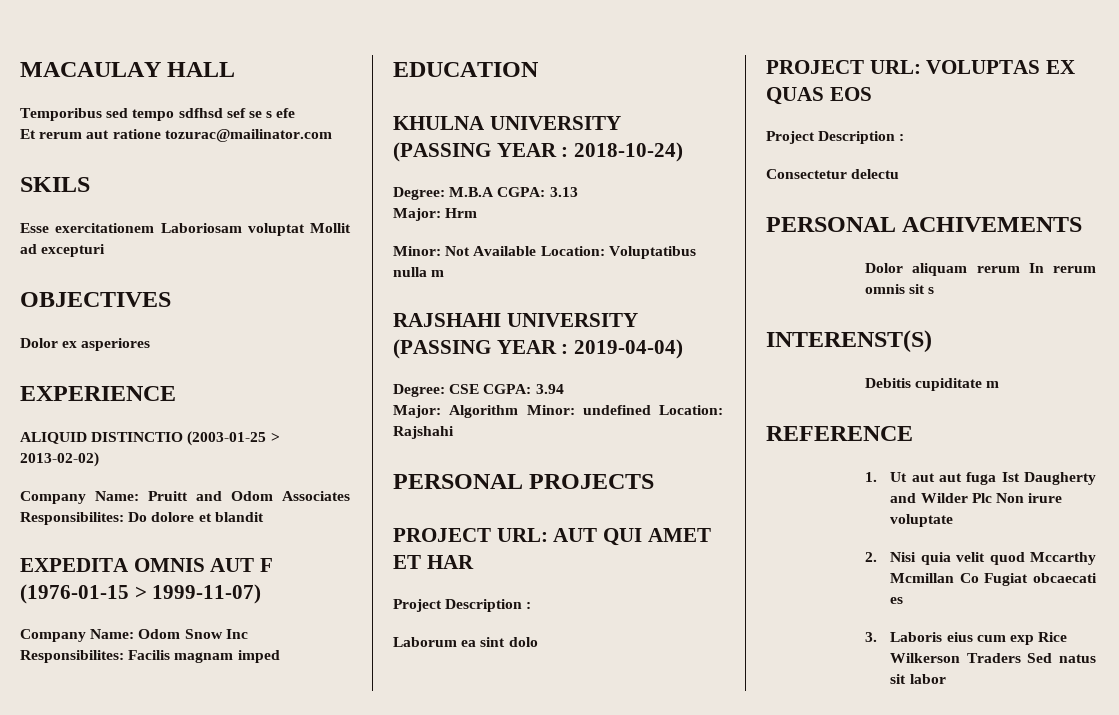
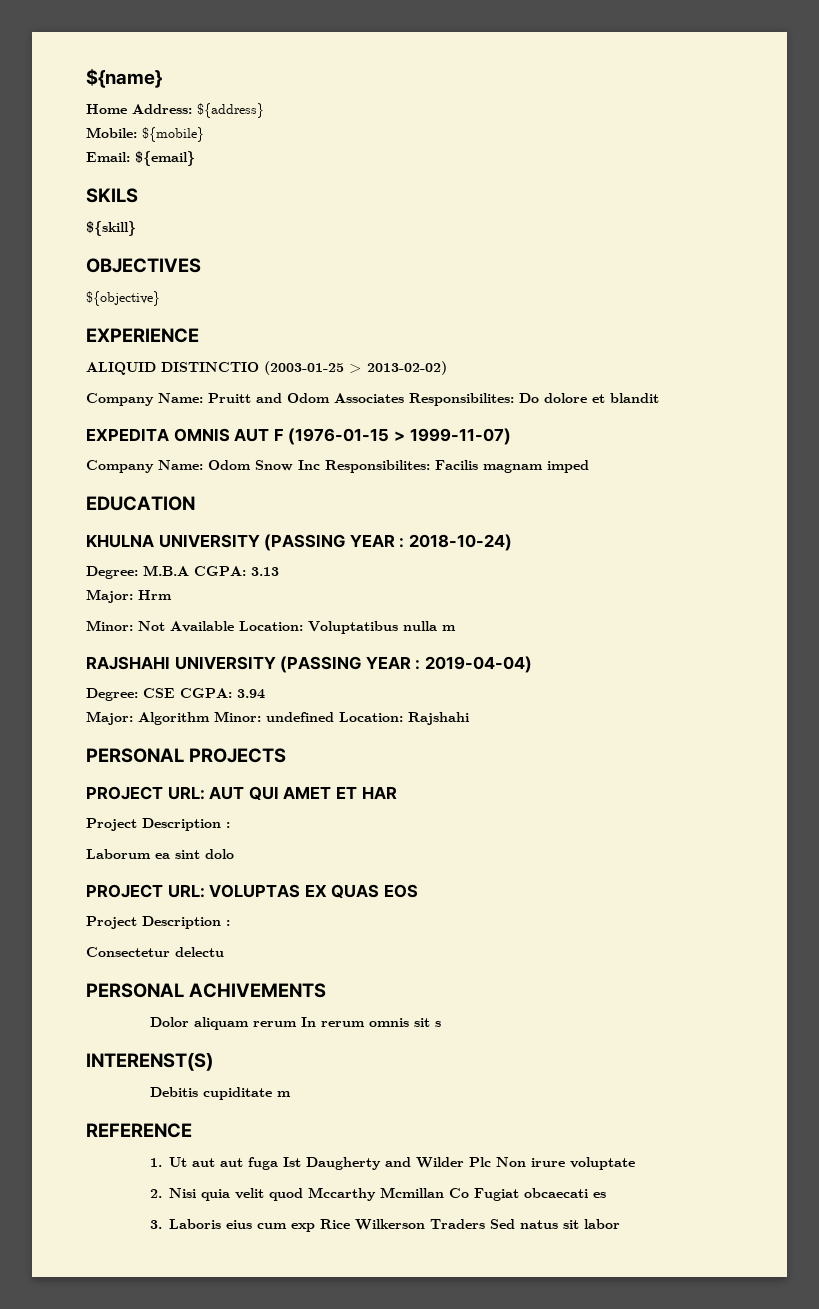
[20,62,236,77] [20,108,296,121] [20,129,332,142] [20,177,90,192] [20,223,351,236] [20,244,106,257] [20,292,171,307] [20,338,151,351] MACAULAY HALL // Temporibus sed tempo sdfhsd sef se s efe // Et rerum aut ratione tozurac@mailinator.com // SKILS // Esse exercitationem Laboriosam voluptat Mollit ad excepturi // OBJECTIVES // Dolor ex asperiores -> [86,68,162,88] [86,103,264,118] [86,127,204,142] [86,151,195,166] [86,188,138,203] [86,221,136,236] [86,258,201,273] [86,291,160,306] ${name} // Home Address: ${address} // Mobile: ${mobile} // Email: ${email} // SKILS // ${skill} // OBJECTIVES // ${objective}

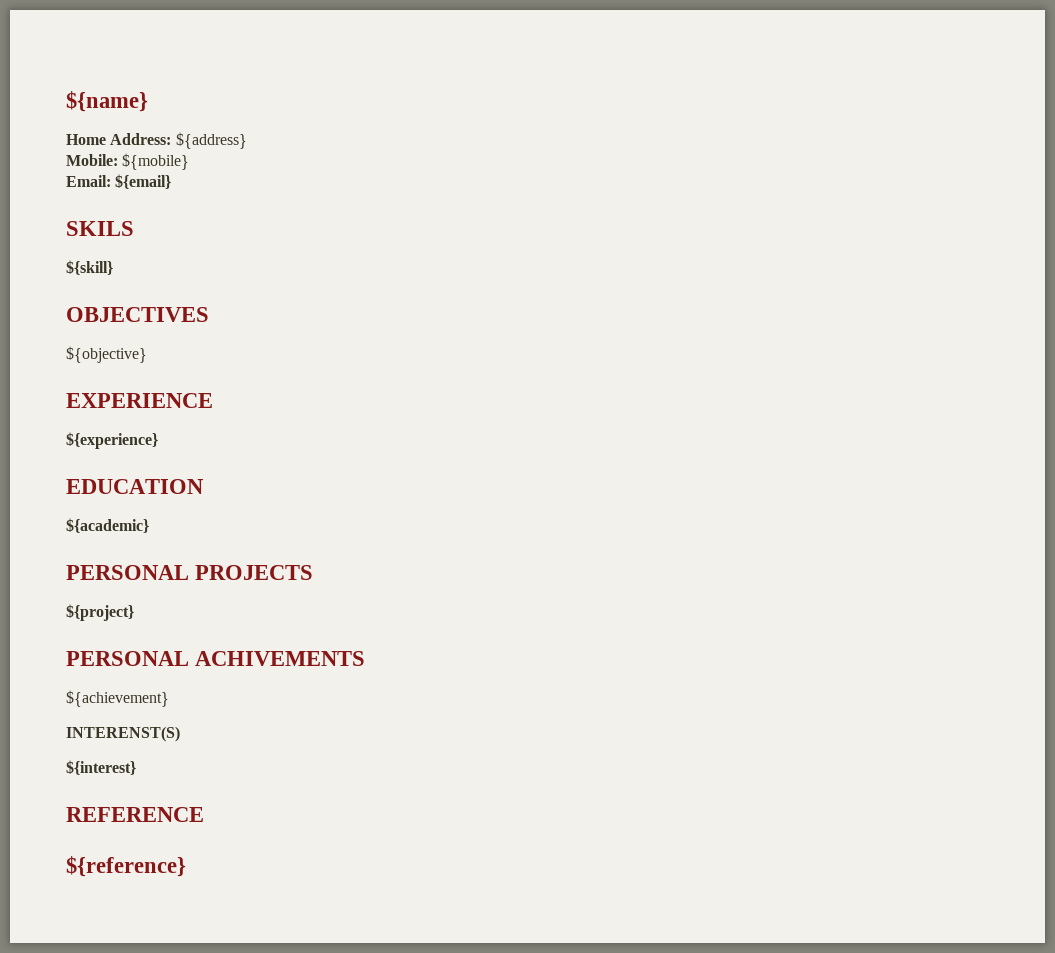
[86,361,447,375] [86,393,659,406] [86,428,511,445] [86,460,589,473] [86,496,195,511] [86,534,512,551] [86,565,279,579] [86,589,172,603] [86,620,456,634] [86,656,532,673] [86,688,265,701] [86,711,469,725] [86,748,287,763] [86,786,397,800] [86,818,230,831] [86,849,234,859] [86,884,418,898] [86,916,230,929] [86,947,224,957] [86,983,327,998] [149,1017,441,1030] [86,1053,213,1071] [149,1087,291,1100] [86,1123,192,1138] [149,1157,635,1170] [149,1187,606,1201] [149,1219,620,1232] ALIQUID DISTINCTIO (2003-01-25 > 2013-02-02) // Company Name: Pruitt and Odom Associates Responsibilites: Do dolore et blandit // EXPEDITA OMNIS AUT F (1976-01-15 > 1999-11-07) // Company Name: Odom Snow Inc Responsibilites: Facilis magnam imped // EDUCATION // KHULNA UNIVERSITY (PASSING YEAR : 2018-10-24) // Degree: M.B.A CGPA: 3.13 // Major: Hrm // Minor: Not Available Location: Voluptatibus nulla m // RAJSHAHI UNIVERSITY (PASSING YEAR : 2019-04-04) // Degree: CSE CGPA: 3.94 // Major: Algorithm Minor: undefined Location: Rajshahi // PERSONAL PROJECTS // PROJECT URL: AUT QUI AMET ET HAR // Project Description : // Laborum ea sint dolo // PROJECT URL: VOLUPTAS EX QUAS EOS // Project Description : // Consectetur delectu // PERSONAL ACHIVEMENTS // Dolor aliquam rerum In rerum omnis sit s // INTERENST(S) // Debitis cupiditate m // REFERENCE // 1. Ut aut aut fuga Ist Daugherty and Wilder Plc Non irure voluptate // 2. Nisi quia velit quod Mccarthy Mcmillan Co Fugiat obcaecati es // 3. Laboris eius cum exp Rice Wilkerson Traders Sed natus sit labor -> [66,432,158,449] [66,479,203,494] [66,518,149,533] [66,565,314,580] [66,604,134,621] [66,651,366,666] [66,690,169,707] [66,726,180,742] [66,760,136,775] [66,807,204,822] [66,856,186,877] ${experience} // EDUCATION // ${academic} // PERSONAL PROJECTS // ${project} // PERSONAL ACHIVEMENTS // ${achievement} // INTERENST(S) // ${interest} // REFERENCE // ${reference}

